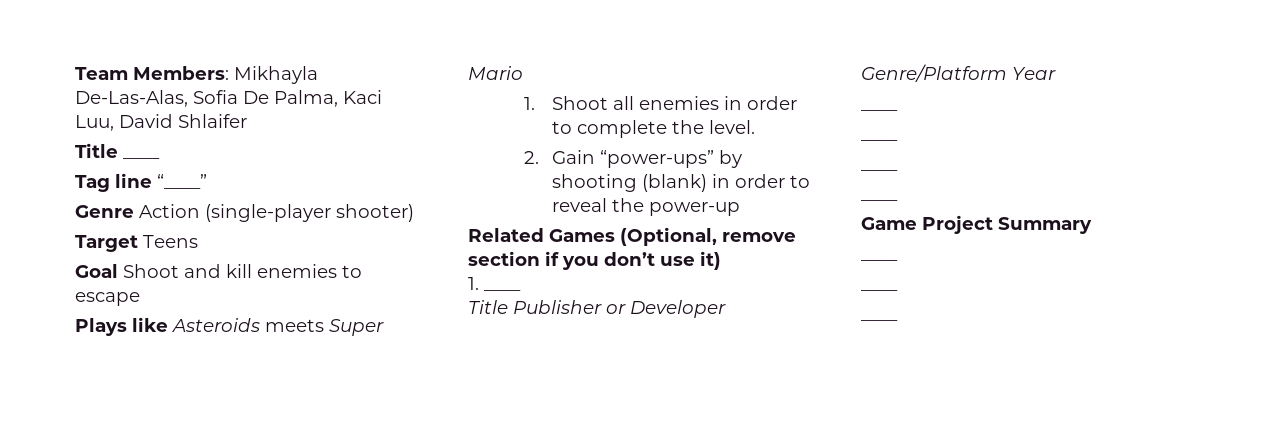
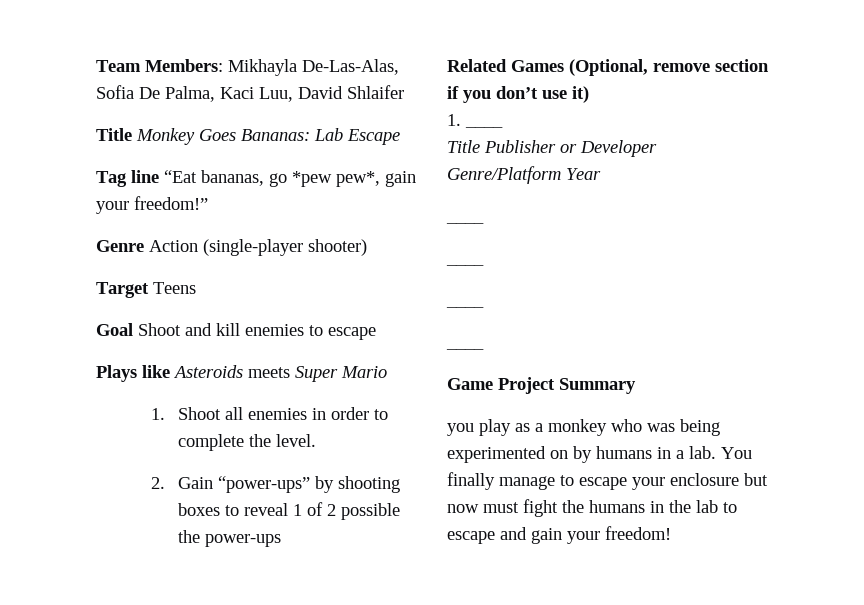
[123,158,160,159] [75,173,207,192] ____ // Tag line “____” -> [136,128,400,145] [96,170,416,187] [96,196,208,214] Monkey Goes Bananas: Lab Escape // Tag line “Eat bananas, go *pew pew*, gain your freedom!”
[641,174,810,192] [551,198,740,216] (blank) in order to reveal the power-up -> [178,502,401,520] [178,530,282,547] boxes to reveal 1 of 2 possible the power-ups
[861,260,898,261] [861,290,898,291] [861,320,898,321] ____ // ____ // ____ -> [447,419,720,436] [447,446,752,463] [447,472,768,490] [447,499,737,517] [447,526,671,544] you play as a monkey who was being experimented on by humans in a lab. You finally manage to escape your enclosure but now must fight the humans in the lab to escape and gain your freedom!

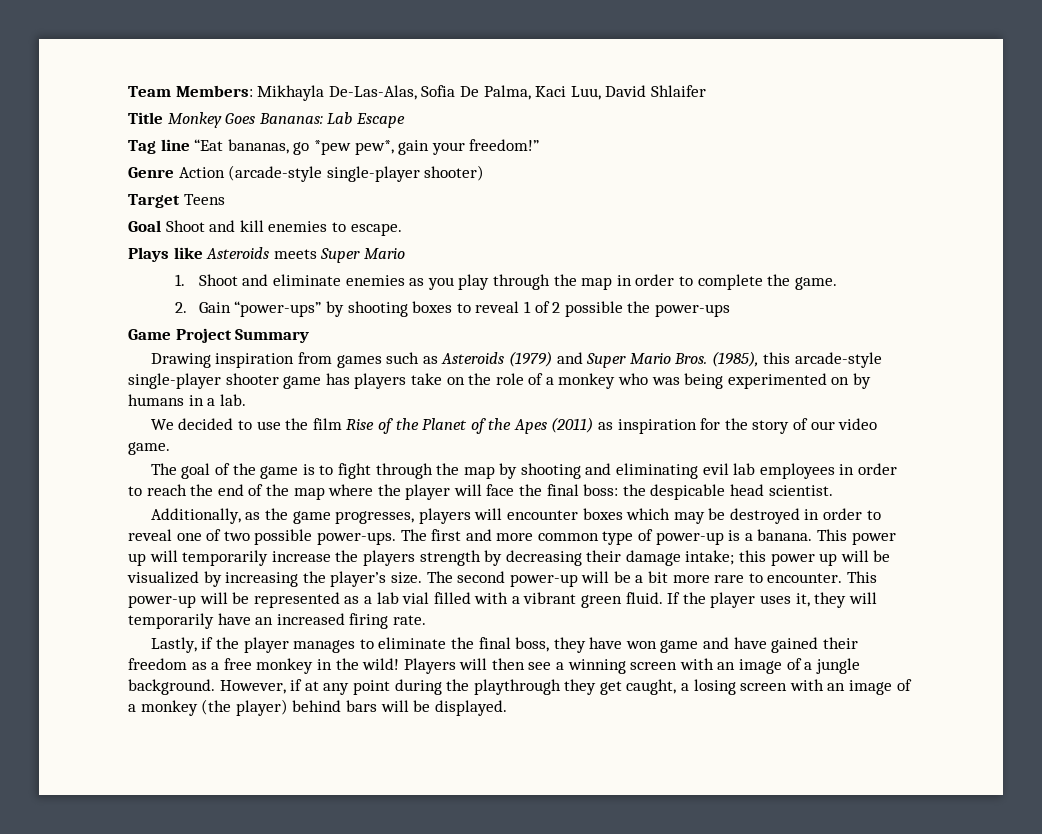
[203,239,303,256] (single-player -> [228,165,420,182] (arcade-style single-player
[328,327,376,340] escape -> [350,223,402,236] escape.
[225,407,308,420] all enemies -> [242,274,613,290] and eliminate enemies as you play through the map
[276,434,317,447] level. -> [794,277,837,290] game.
[447,59,769,76] [447,86,589,103] [447,114,461,126] [465,126,503,128] [447,140,657,157] [447,166,601,184] [446,222,484,224] [446,264,484,266] [446,306,484,308] [446,348,484,350] [447,377,636,394] [447,419,530,436] Related Games (Optional, remove section if you don’t use it) // 1. ____ // Title Publisher or Developer Genre/Platform Year // ____ // ____ // ____ // ____ // Game Project Summary // you play as -> [128,328,310,343] [150,351,883,368] [128,373,544,389] Game Project Summary // Drawing inspiration from games such as Asteroids (1979) and Super Mario Bros. (1985), this arcade-style single-player shooter game has players take on the role of
[721,447,752,459] [447,472,768,490] [447,499,737,517] [447,526,671,544] You finally manage to escape your enclosure but now must fight the humans in the lab to escape and gain your freedom! -> [150,417,878,434] [128,442,170,455] [150,463,898,479] [128,484,833,500] [150,508,881,524] [128,529,896,545] [128,550,891,566] [127,571,878,587] [128,592,877,608] [128,613,426,629] [150,637,858,653] [128,658,860,674] [128,679,912,695] [128,699,507,716] // We decided to use the film Rise of the Planet of the Apes (2011) as inspiration for the story of our video game. // The goal of the game is to fight through the map by shooting and eliminating evil lab employees in order to reach the end of the map where the player will face the final boss: the despicable head scientist. // Additionally, as the game progresses, players will encounter boxes which may be destroyed in order to reveal one of two possible power-ups. The first and more common type of power-up is a banana. This power up will temporarily increase the players strength by decreasing their damage intake; this power up will be visualized by increasing the player’s size. The second power-up will be a bit more rare to encounter. This power-up will be represented as a lab vial filled with a vibrant green fluid. If the player uses it, they will temporarily have an increased firing rate. // Lastly, if the player manages to eliminate the final boss, they have won game and have gained their freedom as a free monkey in the wild! Players will then see a winning screen with an image of a jungle background. However, if at any point during the playthrough they get caught, a losing screen with an image of a monkey (the player) behind bars will be displayed.

